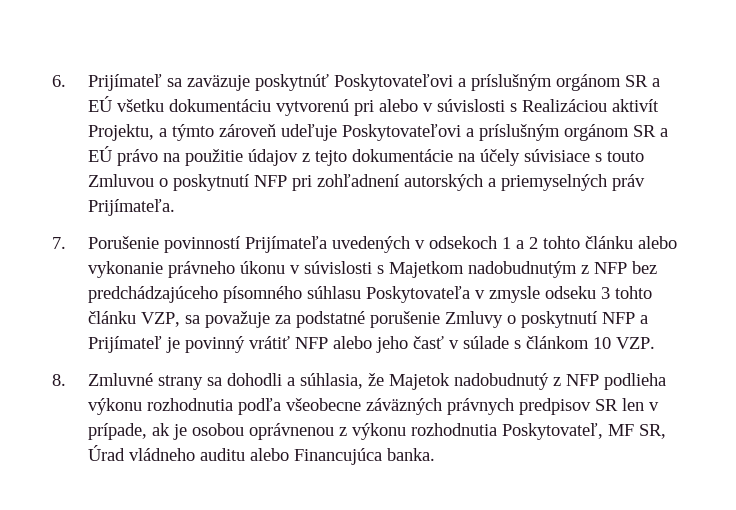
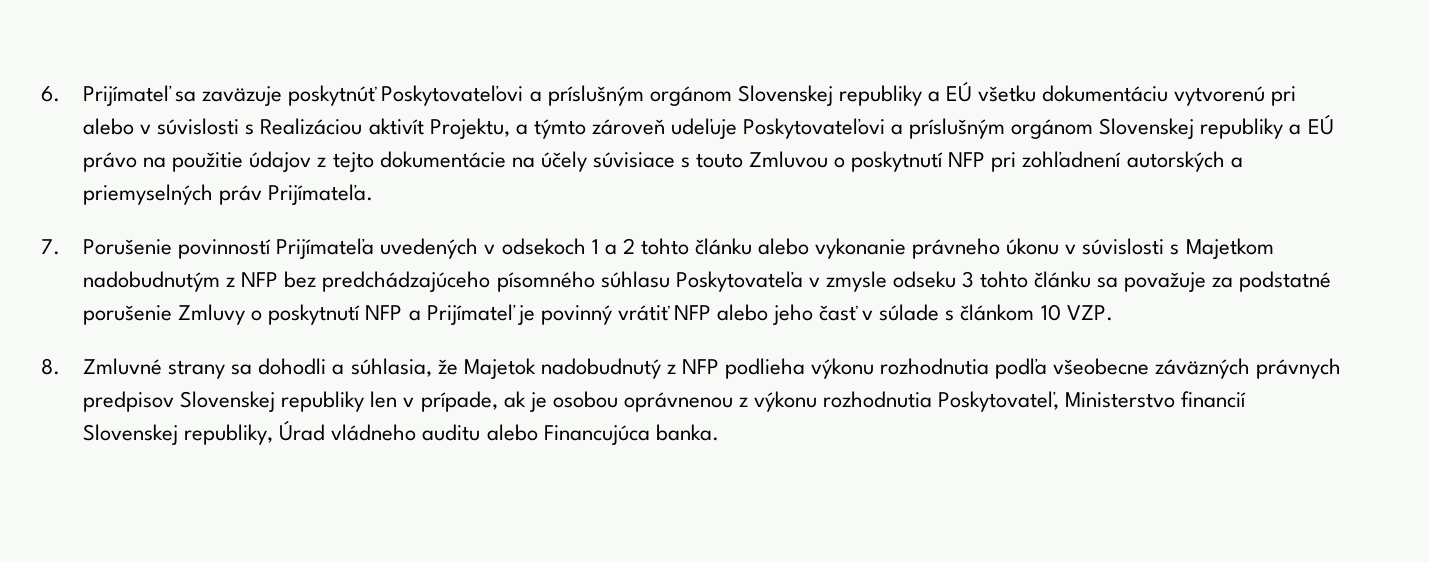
[625,75,649,87] SR -> [737,85,922,106] Slovenskej republiky
[633,125,657,137] SR -> [1099,118,1284,139] Slovenskej republiky
[141,312,181,327] VZP, -> (1092, 279) none
[595,399,619,411] SR -> [180,391,365,412] Slovenskej republiky
[608,424,667,439] MF SR, -> [1065,391,1247,408] [83,424,274,445] Ministerstvo financií Slovenskej republiky,

